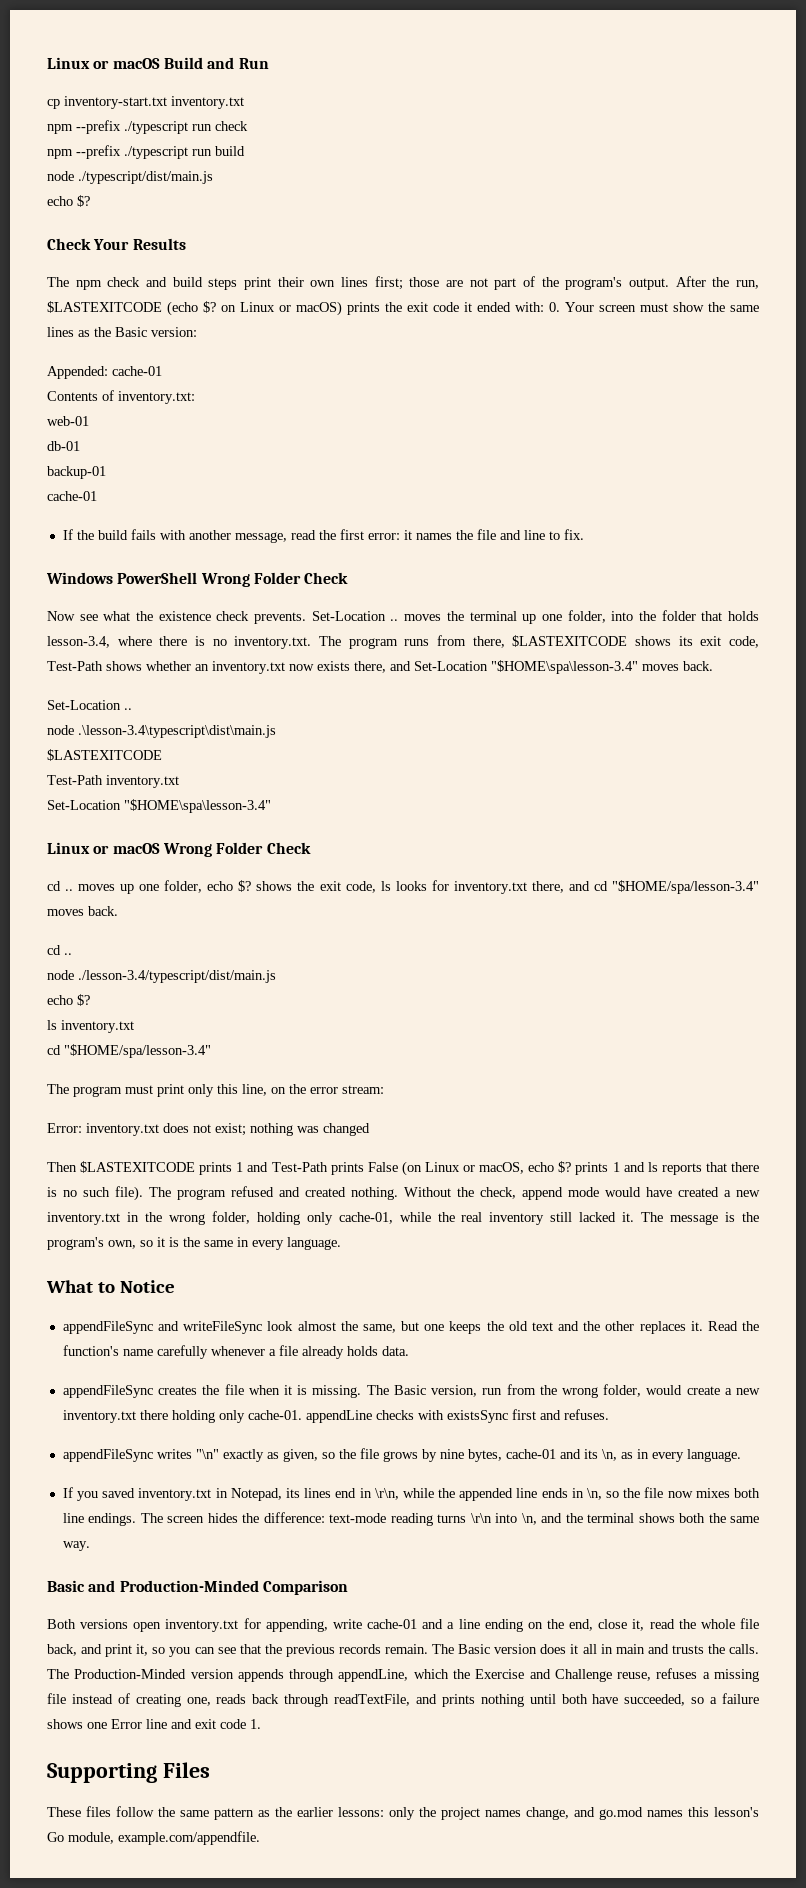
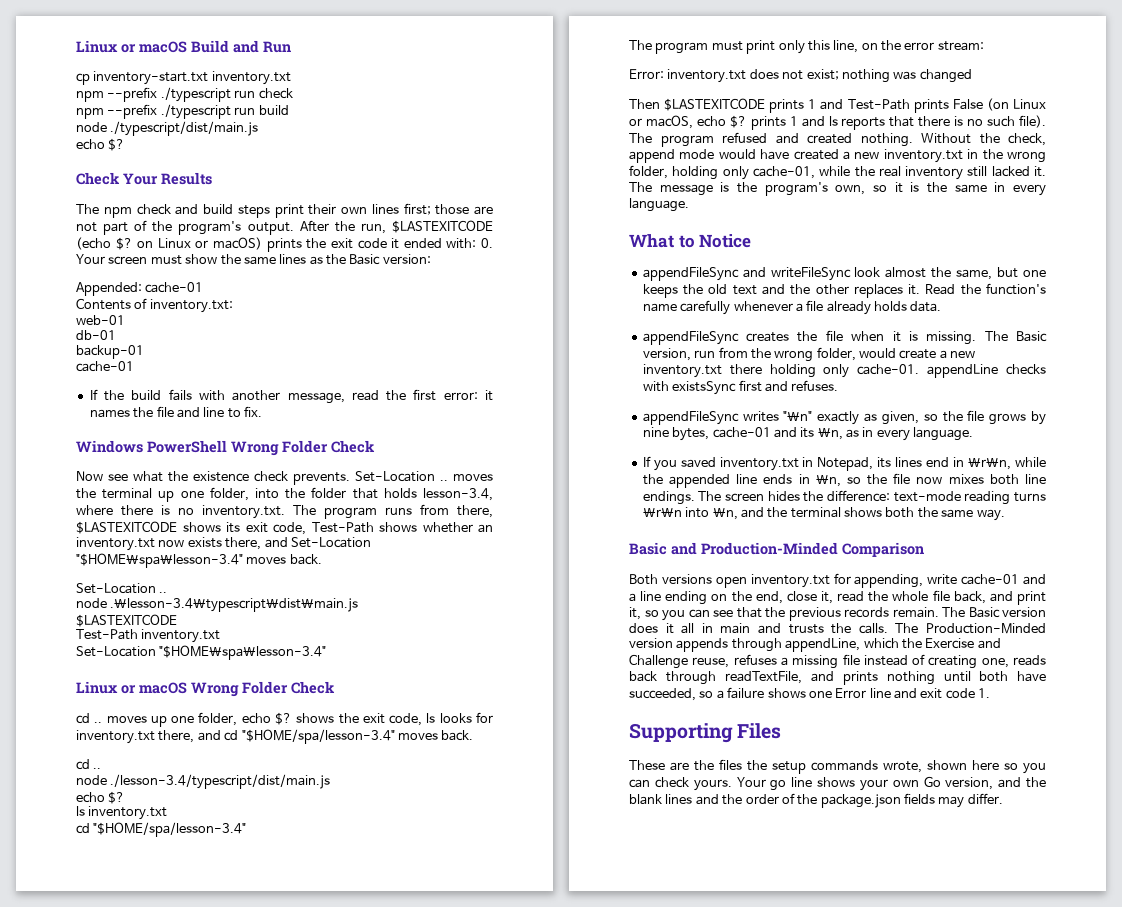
[86,1806,759,1820] [47,1831,260,1845] files follow the same pattern as the earlier lessons: only the project names change, and go.mod names this lesson's Go module, example.com/appendfile. -> [670,759,1046,774] [629,776,1046,791] [629,793,1003,808] are the files the setup commands wrote, shown here so you can check yours. Your go line shows your own Go version, and the blank lines and the order of the package.json fields may differ.

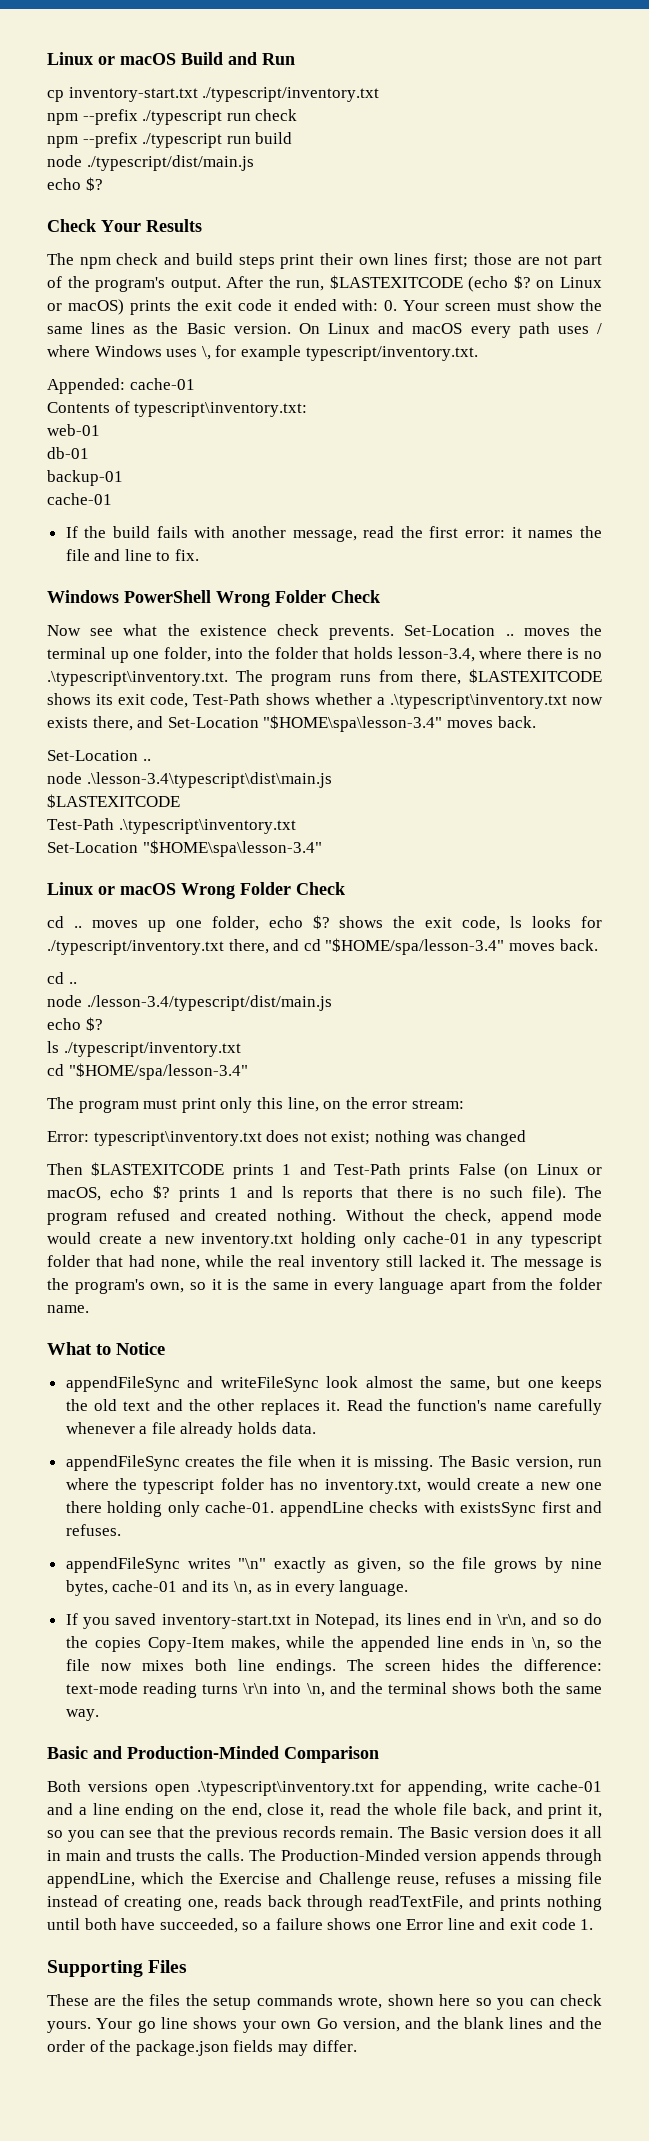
[211,71,291,85] inventory.txt -> [202,87,380,102] ./typescript/inventory.txt
[382,254,431,264] version: -> [233,322,602,338] [47,345,478,361] version. On Linux and macOS every path uses / where Windows uses \, for example typescript/inventory.txt.
[149,299,233,313] inventory.txt: -> [134,402,308,417] typescript\inventory.txt:
[202,505,285,519] inventory.txt. -> [47,671,228,686] .\typescript\inventory.txt.
[478,524,493,533] [76,537,155,551] an inventory.txt -> [376,694,567,709] a .\typescript\inventory.txt
[141,629,221,643] inventory.txt -> [118,819,296,834] .\typescript\inventory.txt
[76,730,155,744] inventory.txt -> [47,940,224,955] ./typescript/inventory.txt
[88,806,168,820] inventory.txt -> [63,1042,241,1057] ./typescript/inventory.txt
[667,69,747,83] inventory.txt -> [93,1131,262,1146] typescript\inventory.txt
[760,149,1046,163] [629,165,815,180] have created a new inventory.txt in the wrong folder, holding only cache-01, -> [98,1232,603,1248] [47,1255,200,1270] create a new inventory.txt holding only cache-01 in any typescript folder that had none,
[629,198,689,212] language. -> [379,1278,603,1294] [47,1305,89,1313] language apart from the folder name.
[718,347,976,362] [642,364,722,378] from the wrong folder, would create a new inventory.txt -> [65,1478,602,1494] where the typescript folder has no inventory.txt, would create a new one
[719,457,799,471] inventory.txt -> [161,1614,291,1629] inventory-start.txt
(1012, 464) none -> [531,1613,603,1625] [65,1636,280,1652] and so do the copies Copy-Item makes,
[750,574,830,588] inventory.txt -> [196,1781,374,1796] .\typescript\inventory.txt

